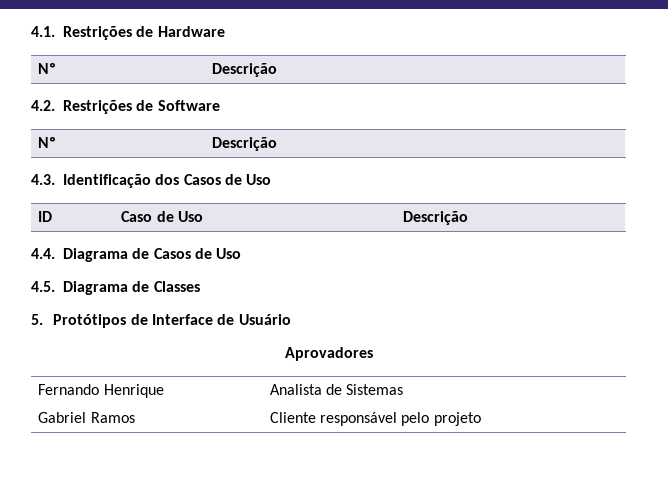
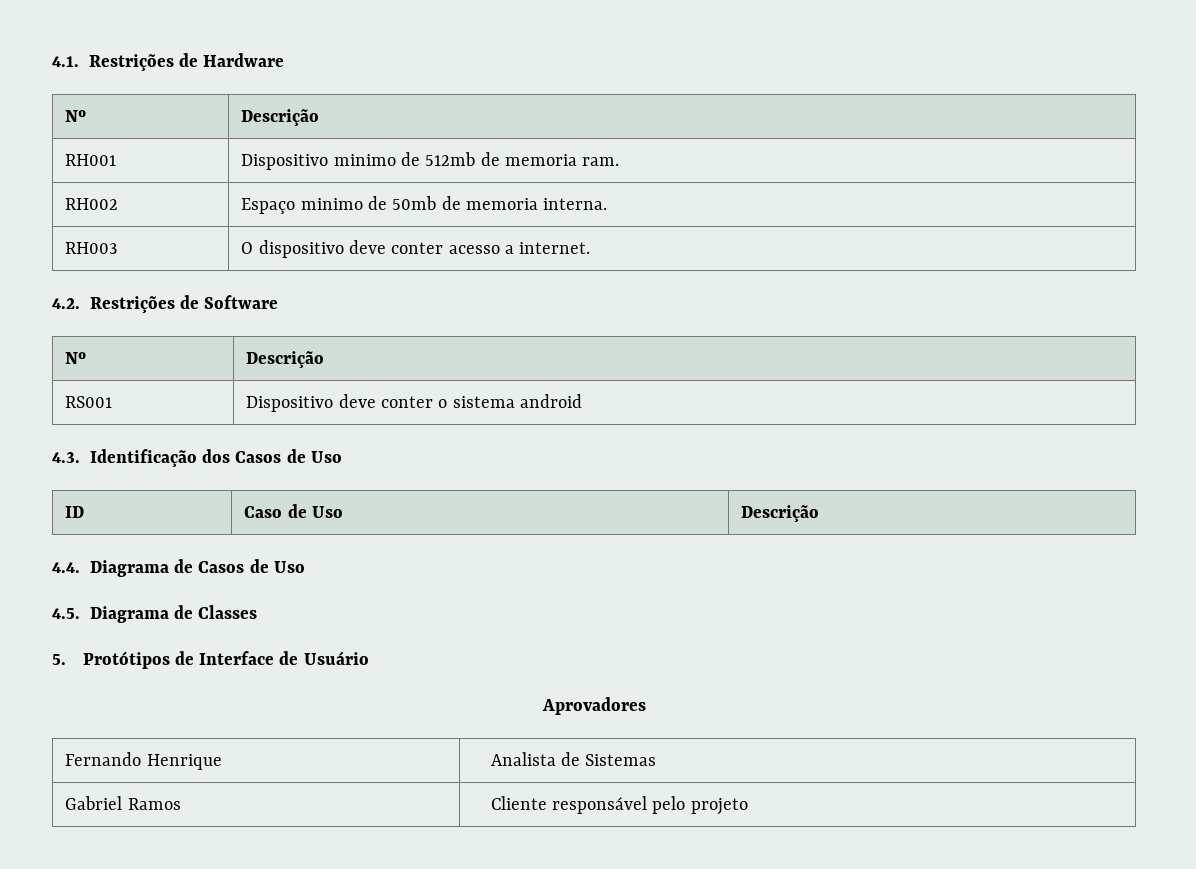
(278, 70) none -> [65,154,117,166] [241,152,620,170] [65,198,119,210] [241,196,608,214] [65,242,118,254] [241,240,591,258] // RH001 | Dispositivo minimo de 512mb de memoria ram. // RH002 | Espaço minimo de 50mb de memoria interna. // RH003 | O dispositivo deve conter acesso a internet.
(278, 144) none -> [65,396,113,408] [246,394,582,412] // RS001 | Dispositivo deve conter o sistema android

